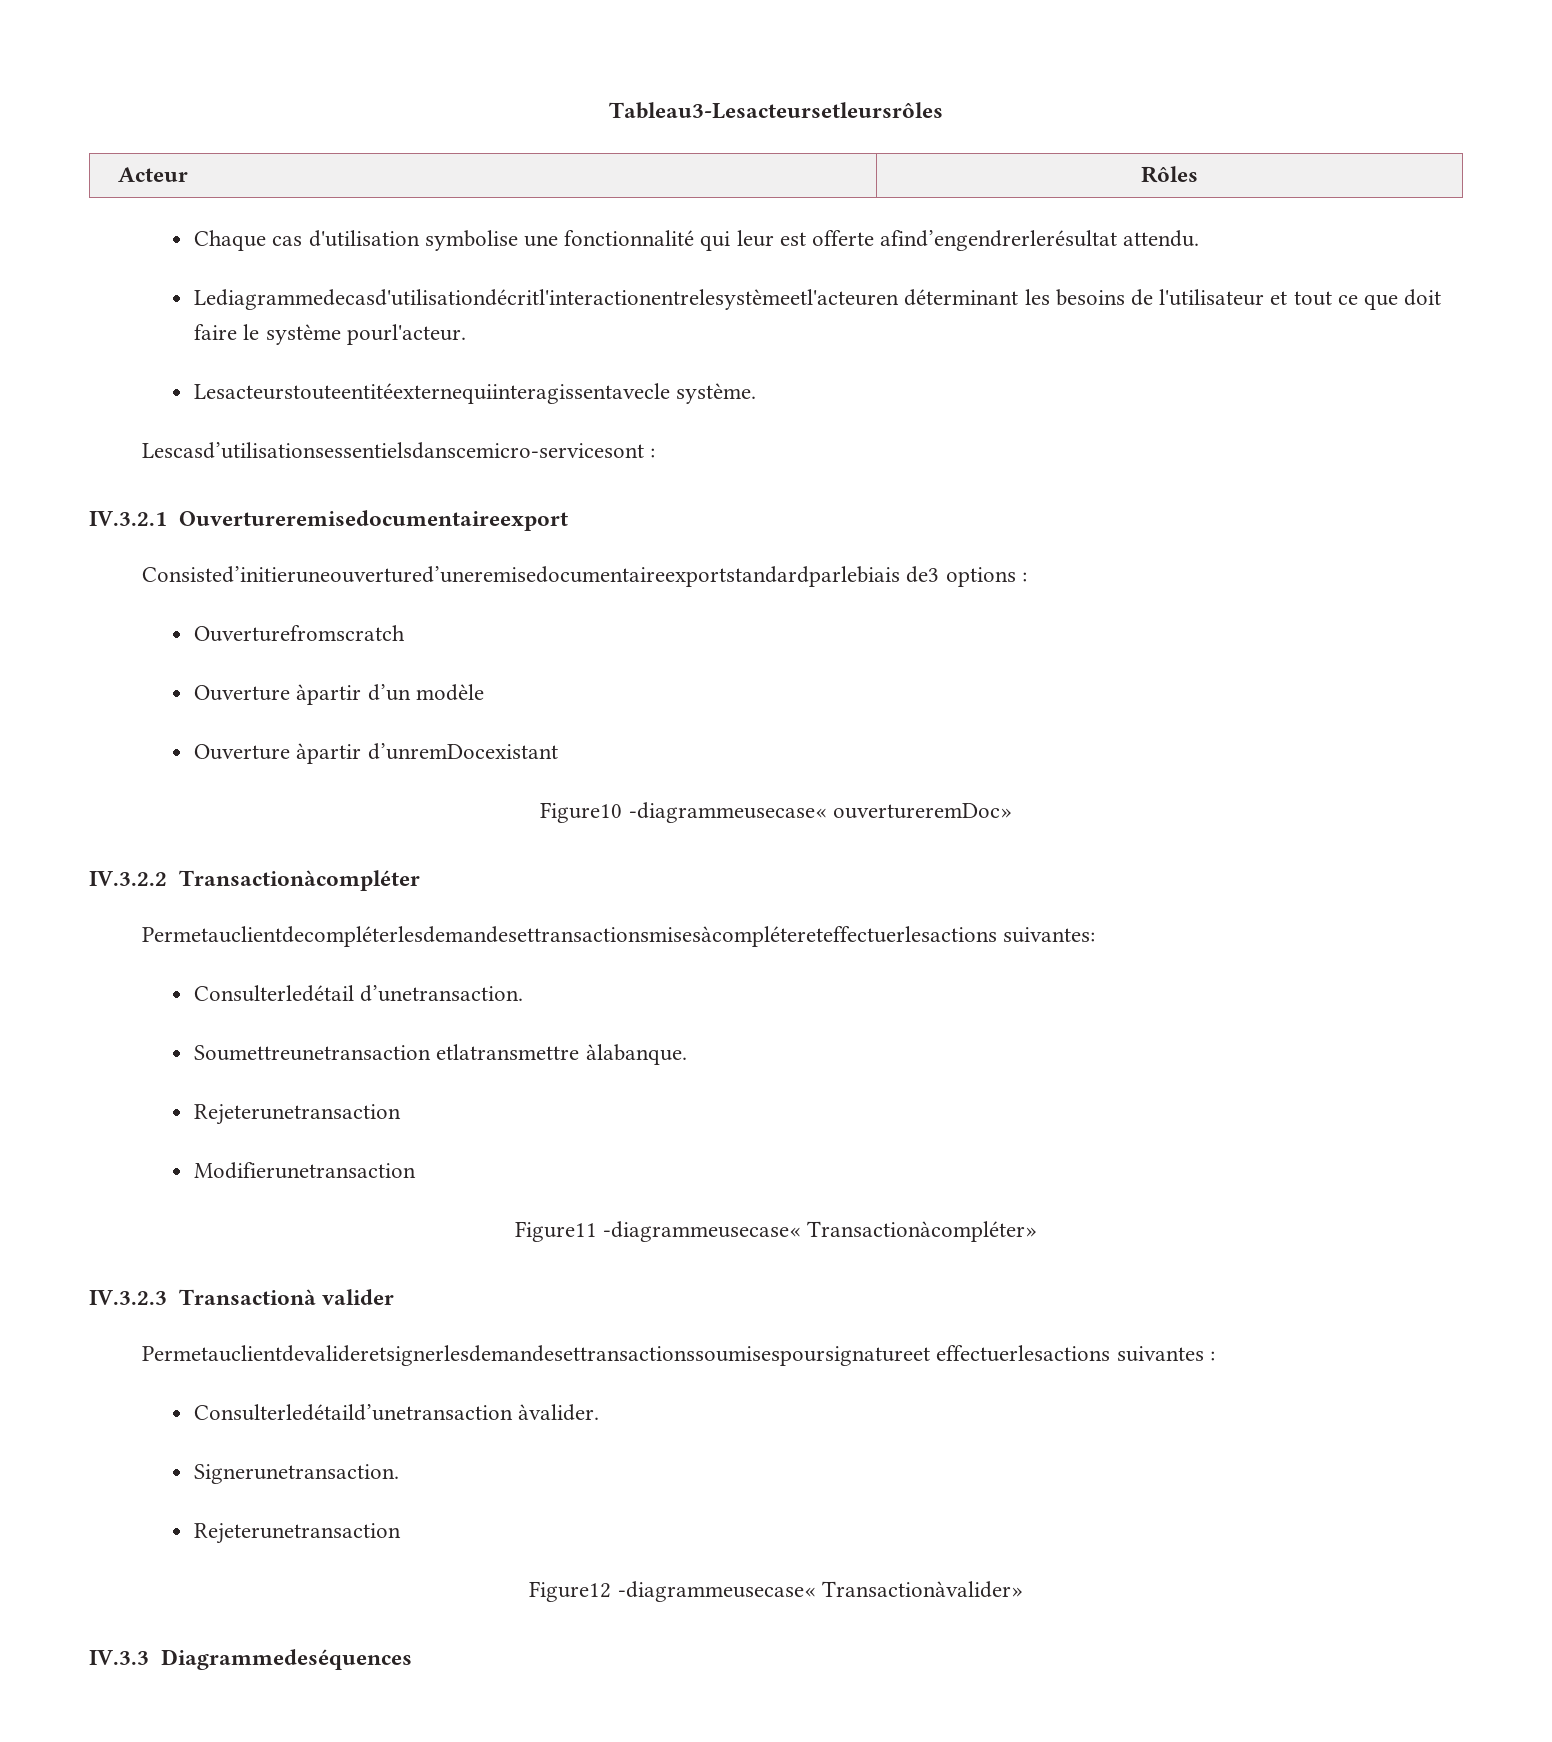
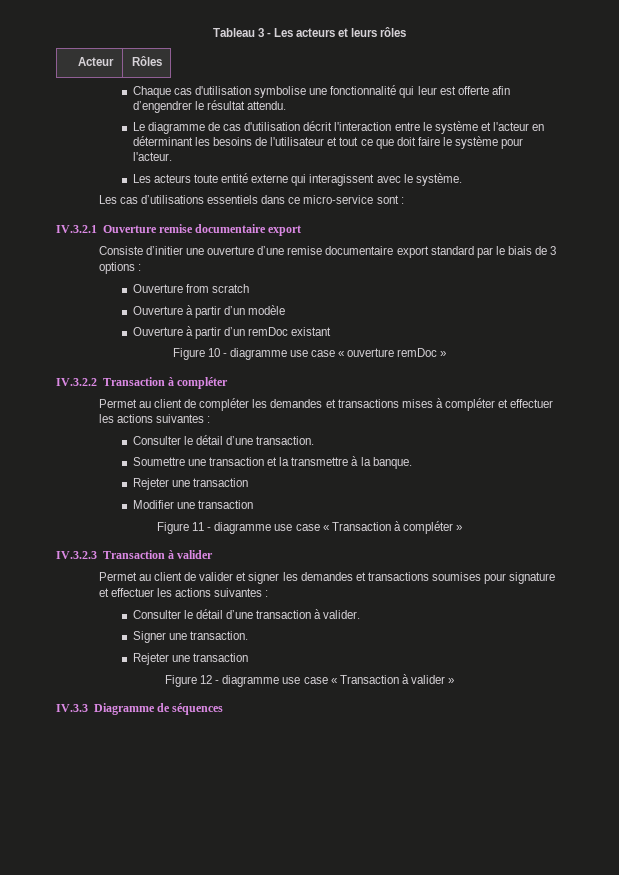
[609,102,943,119] Tableau3-Lesacteursetleursrôles -> [212,27,407,37] Tableau 3 - Les acteurs et leurs rôles
[880,230,1200,251] [194,289,900,310] afind’engendrerlerésultat attendu. // Lediagrammedecasd'utilisationdécritl'interactionentrelesystèmeetl'acteuren -> [491,86,510,95] [132,100,287,113] [132,121,545,134] afin d’engendrer le résultat attendu. // Le diagramme de cas d'utilisation décrit l'interaction entre le système et l'acteur en
[346,324,466,345] [194,383,757,404] [142,442,656,459] [89,510,568,531] [142,566,940,587] pourl'acteur. // Lesacteurstouteentitéexternequiinteragissentavecle système. // Lescasd’utilisationsessentielsdanscemicro-servicesont : // IV.3.2.1 Ouvertureremisedocumentaireexport // Consisted’initieruneouvertured’uneremisedocumentaireexportstandardparlebiais de3 -> [501,138,524,149] [132,152,172,161] [132,173,462,186] [98,195,404,204] [56,224,302,236] [98,246,557,258] pour l'acteur. // Les acteurs toute entité externe qui interagissent avec le système. // Les cas d’utilisations essentiels dans ce micro-service sont : // IV.3.2.1 Ouverture remise documentaire export // Consiste d’initier une ouverture d’une remise documentaire export standard par le biais de 3
[194,625,406,642] [194,684,362,705] Ouverturefromscratch // Ouverture àpartir -> [132,284,250,293] [132,305,222,318] Ouverture from scratch // Ouverture à partir
[296,743,558,764] [540,802,1012,823] [89,870,420,891] [142,926,1096,947] [194,985,524,1002] [194,1044,687,1065] [194,1104,402,1125] [194,1162,417,1179] [514,1221,1038,1242] [89,1289,394,1305] [142,1345,1215,1366] [194,1404,600,1421] [194,1464,400,1484] [194,1523,402,1544] [529,1581,1023,1602] [89,1649,412,1670] àpartir d’unremDocexistant // Figure10 -diagrammeusecase« ouvertureremDoc» // IV.3.2.2 Transactionàcompléter // Permetauclientdecompléterlesdemandesettransactionsmisesàcomplétereteffectuerlesactions suivantes: // Consulterledétail d’unetransaction. // Soumettreunetransaction etlatransmettre àlabanque. // Rejeterunetransaction // Modifierunetransaction // Figure11 -diagrammeusecase« Transactionàcompléter» // IV.3.2.3 Transactionà valider // Permetauclientdevalideretsignerlesdemandesettransactionssoumisespoursignatureet effectuerlesactions suivantes : // Consulterledétaild’unetransaction àvalider. // Signerunetransaction. // Rejeterunetransaction // Figure12 -diagrammeusecase« Transactionàvalider» // IV.3.3 Diagrammedeséquences -> [185,326,332,339] [172,348,447,360] [56,377,229,389] [98,398,554,411] [98,414,211,423] [132,435,315,445] [132,456,412,469] [132,478,249,490] [132,500,254,509] [156,521,463,534] [56,550,214,559] [98,572,556,584] [98,588,269,597] [132,609,361,619] [132,631,249,643] [132,653,249,665] [164,674,455,687] [56,703,224,715] à partir d’un remDoc existant // Figure 10 - diagramme use case « ouverture remDoc » // IV.3.2.2 Transaction à compléter // Permet au client de compléter les demandes et transactions mises à compléter et effectuer les actions suivantes : // Consulter le détail d’une transaction. // Soumettre une transaction et la transmettre à la banque. // Rejeter une transaction // Modifier une transaction // Figure 11 - diagramme use case « Transaction à compléter » // IV.3.2.3 Transaction à valider // Permet au client de valider et signer les demandes et transactions soumises pour signature et effectuer les actions suivantes : // Consulter le détail d’une transaction à valider. // Signer une transaction. // Rejeter une transaction // Figure 12 - diagramme use case « Transaction à valider » // IV.3.3 Diagramme de séquences

